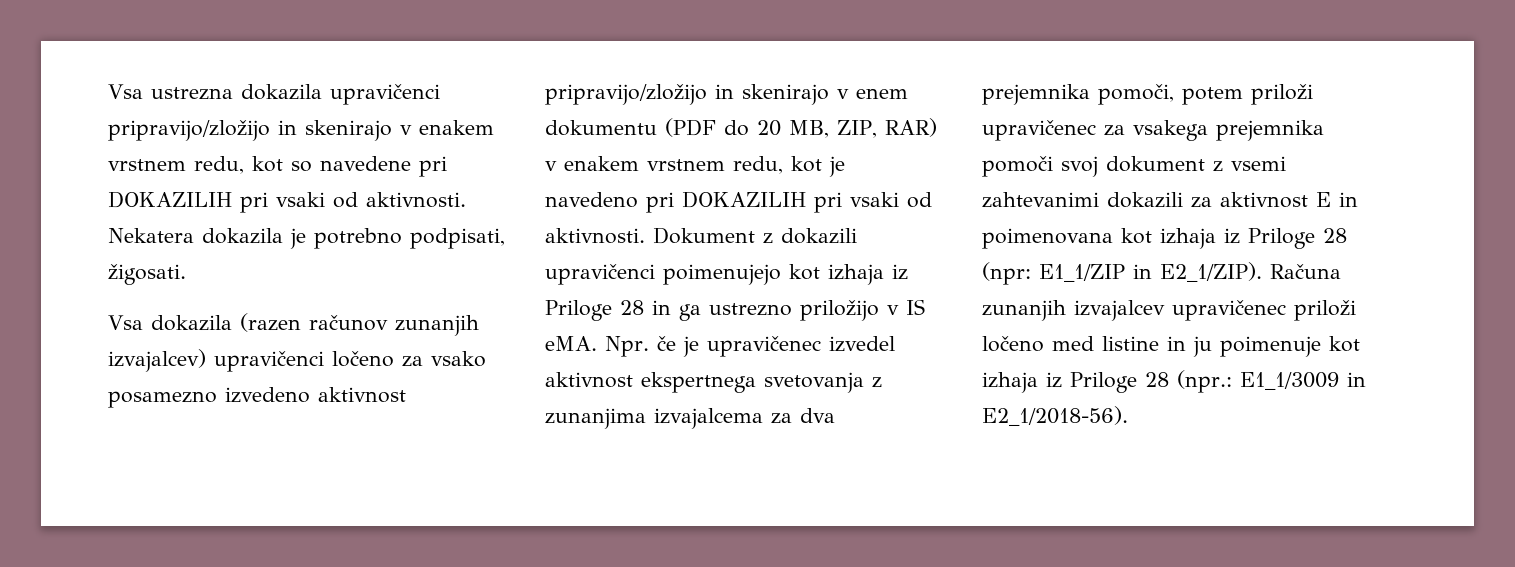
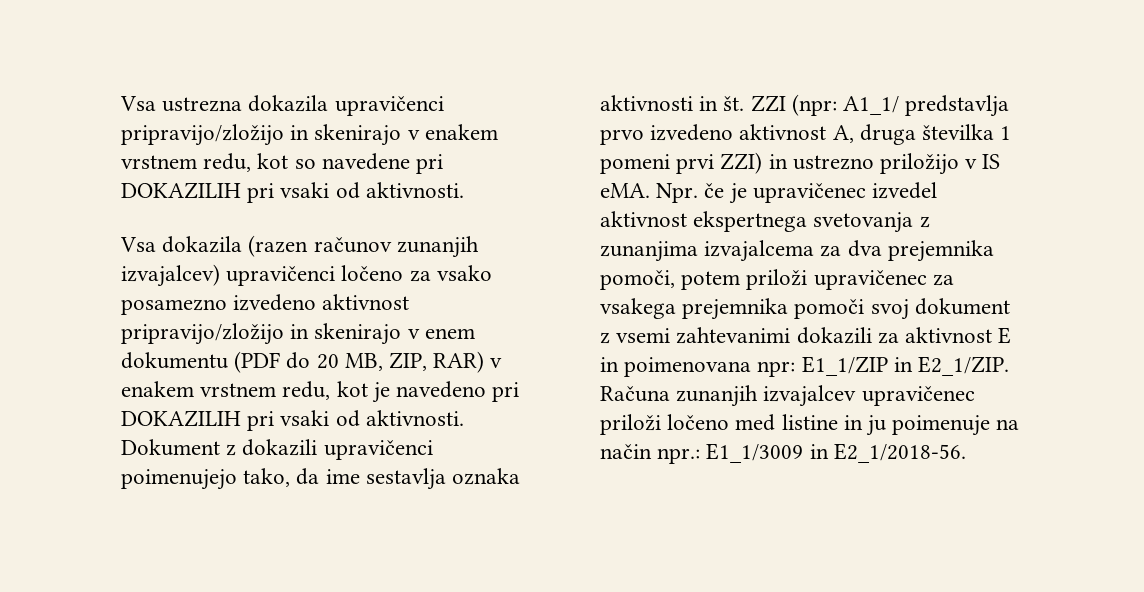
[108,228,505,249] [108,264,186,285] Nekatera dokazila je potrebno podpisati, žigosati. -> (464, 190) none
[789,264,908,285] [545,300,701,321] kot izhaja iz Priloge 28 in ga -> [243,468,521,490] [600,94,1010,117] [600,124,1012,145] [600,152,788,174] tako, da ime sestavlja oznaka aktivnosti in št. ZZI (npr: A1_1/ predstavlja prvo izvedeno aktivnost A, druga številka 1 pomeni prvi ZZI) in
[1121,228,1347,249] [982,262,1031,285] kot izhaja iz Priloge 28 (npr: -> [757,361,796,377] npr:
[1160,262,1262,282] E2_1/ZIP). -> [918,356,1010,376] E2_1/ZIP.
[1329,336,1360,352] [982,370,1232,393] kot izhaja iz Priloge 28 (npr.: -> [996,419,1020,430] [600,444,701,464] na način npr.:
[982,406,1128,426] E2_1/2018-56). -> [833,443,966,463] E2_1/2018-56.

